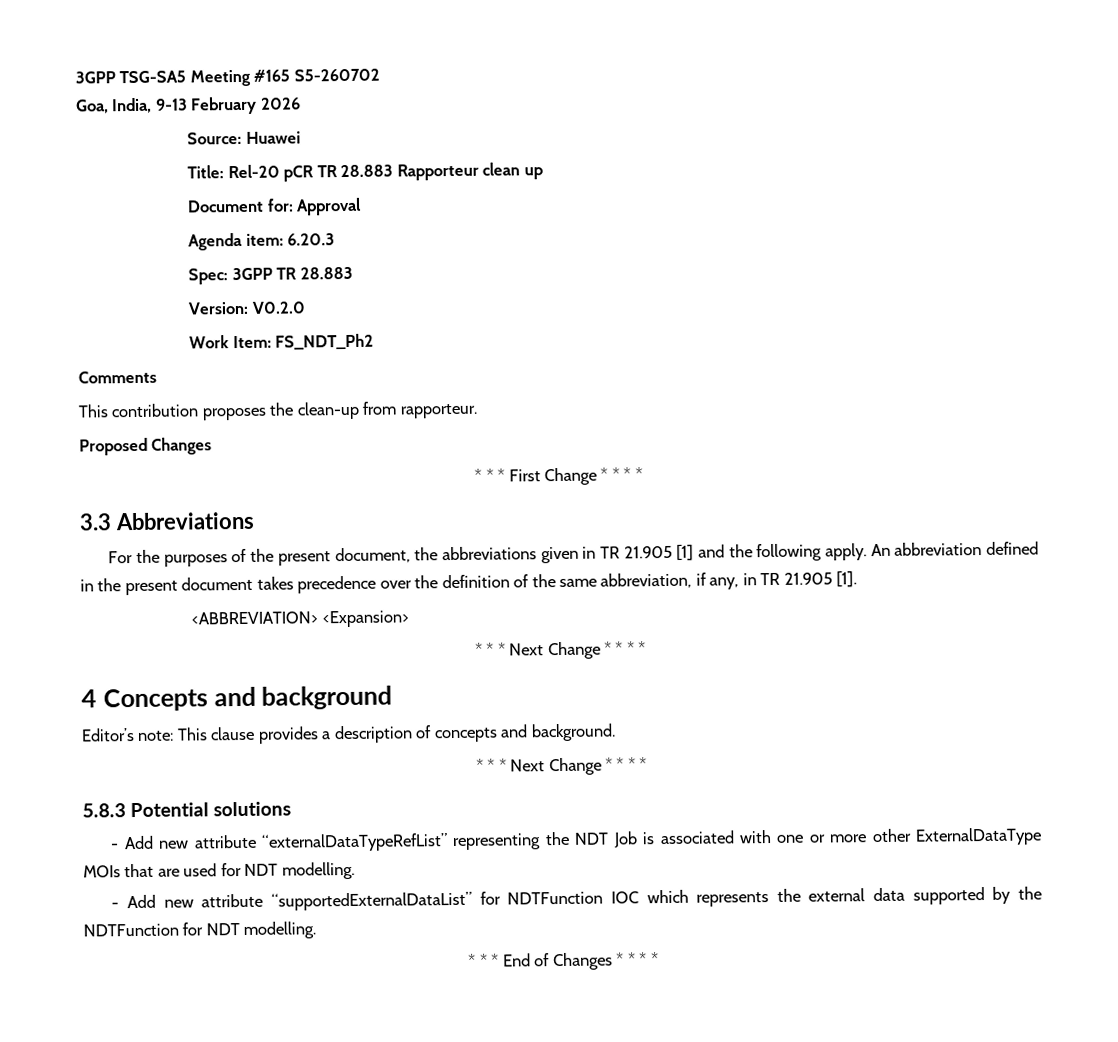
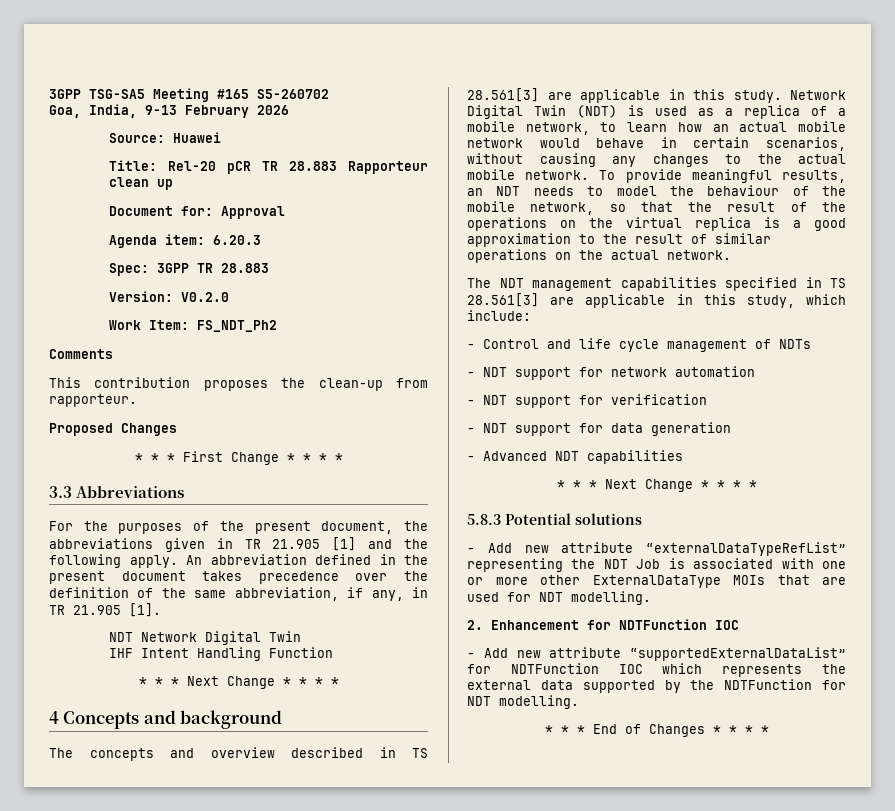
[191,610,409,628] <ABBREVIATION> <Expansion> -> [109,631,302,645] [109,647,334,661] NDT Network Digital Twin // IHF Intent Handling Function
[81,723,616,744] Editor’s note: This clause provides a description of concepts and background. -> [49,747,428,761] [467,88,846,103] [467,105,846,119] [467,121,846,135] [467,137,846,151] [467,153,846,167] [467,169,846,183] [467,185,846,196] [467,201,846,215] [467,217,846,231] [467,233,771,247] [467,249,731,263] [467,277,846,291] [467,293,846,308] [467,310,531,321] [467,338,811,352] [467,366,755,380] [467,394,707,408] [467,422,731,436] [467,450,683,464] The concepts and overview described in TS 28.561[3] are applicable in this study. Network Digital Twin (NDT) is used as a replica of a mobile network, to learn how an actual mobile network would behave in certain scenarios, without causing any changes to the actual mobile network. To provide meaningful results, an NDT needs to model the behaviour of the mobile network, so that the result of the operations on the virtual replica is a good approximation to the result of similar operations on the actual network. // The NDT management capabilities specified in TS 28.561[3] are applicable in this study, which include: // - Control and life cycle management of NDTs // - NDT support for network automation // - NDT support for verification // - NDT support for data generation // - Advanced NDT capabilities
(355, 870) none -> [467,619,739,630] // 2. Enhancement for NDTFunction IOC

